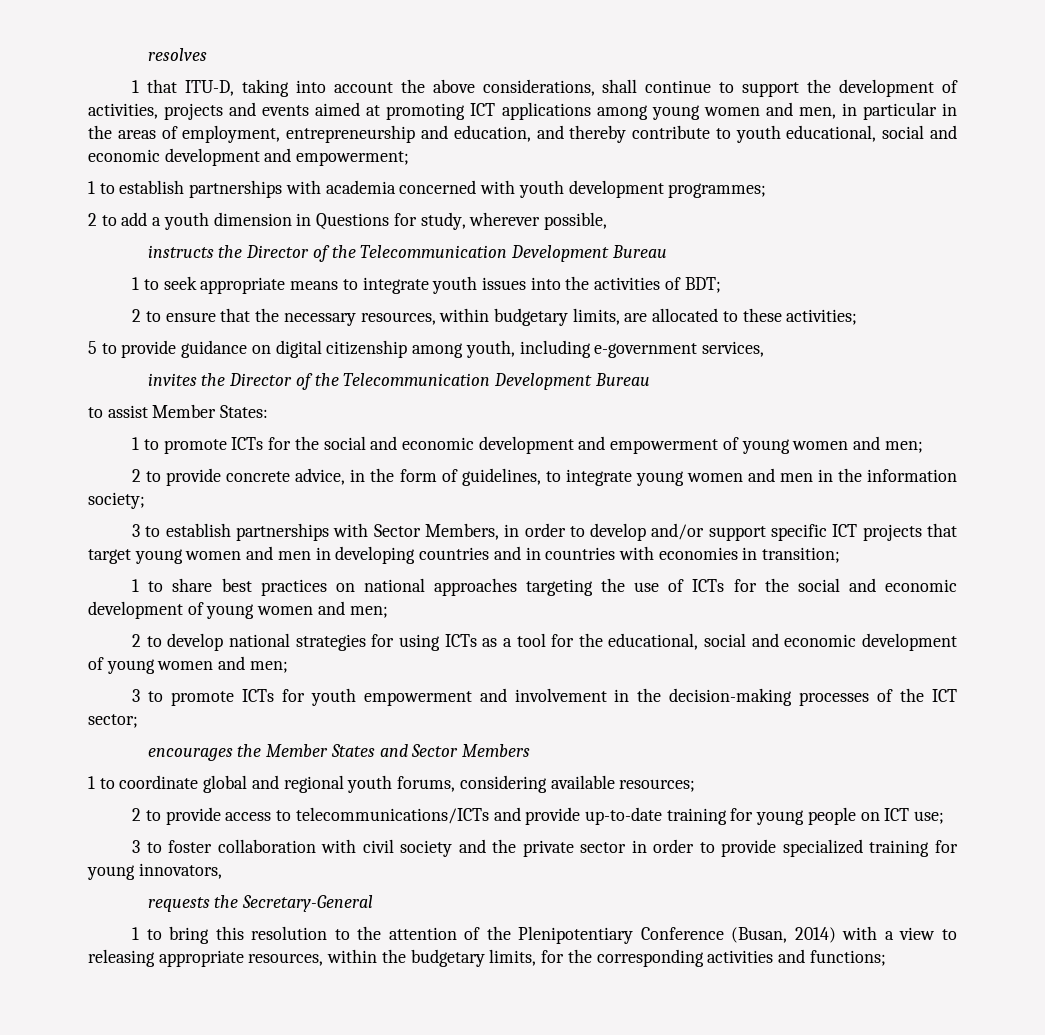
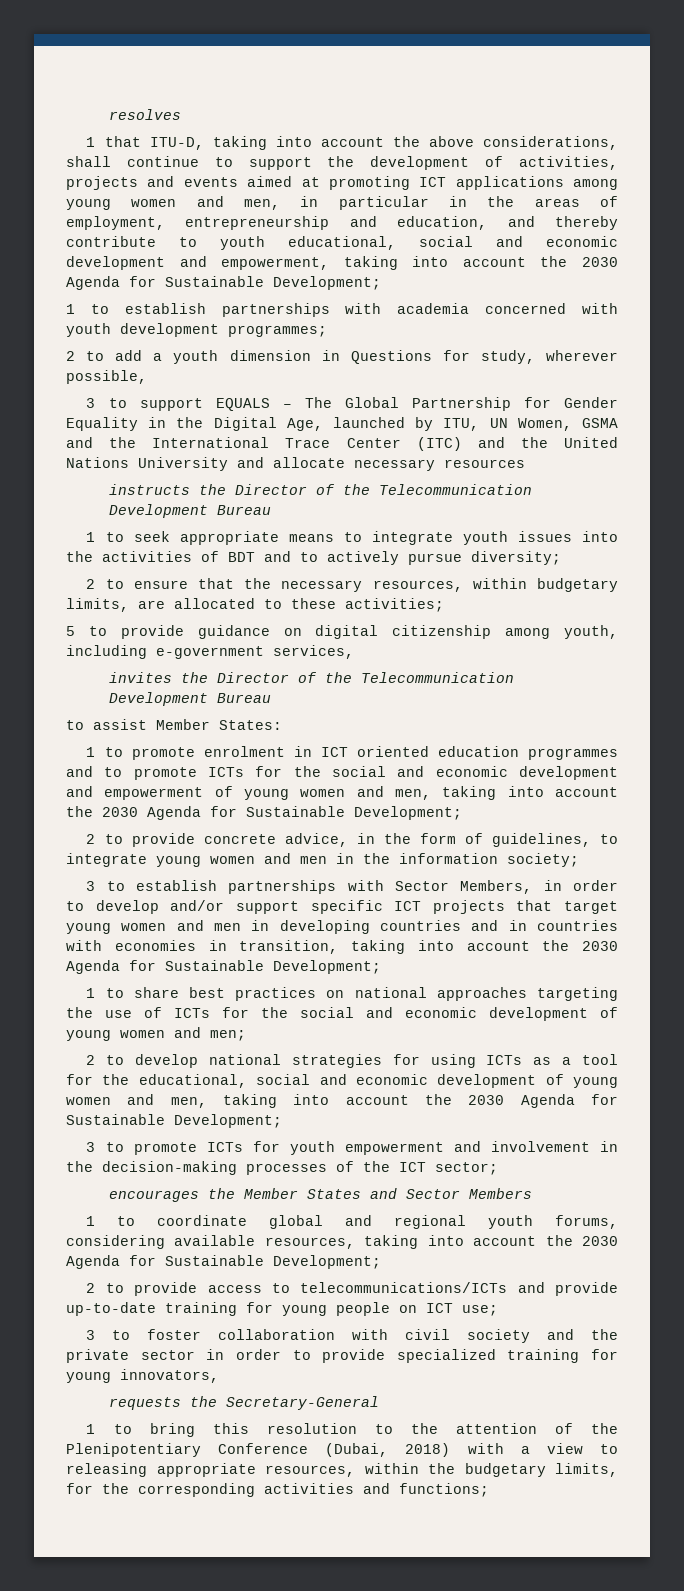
[296,151,410,166] empowerment; -> [221,256,618,270] [66,276,381,290] empowerment, taking into account the 2030 Agenda for Sustainable Development;
(607, 221) none -> [86,397,618,411] [66,417,618,431] [66,437,618,451] [66,457,525,471] // 3 to support EQUALS – The Global Partnership for Gender Equality in the Digital Age, launched by ITU, UN Women, GSMA and the International Trace Center (ITC) and the United Nations University and allocate necessary resources
[684,277,721,293] BDT; -> [228,551,561,565] BDT and to actively pursue diversity;
(227, 446) none -> [203,746,618,760] [66,766,197,780] enrolment in ICT oriented education programmes and to promote
[884,441,923,453] men; -> [395,786,618,800] [66,806,462,820] men, taking into account the 2030 Agenda for Sustainable Development;
[762,547,841,563] transition; -> [239,940,618,954] [66,960,381,974] transition, taking into account the 2030 Agenda for Sustainable Development;
[249,661,288,673] men; -> [170,1094,618,1108] [66,1114,282,1128] men, taking into account the 2030 Agenda for Sustainable Development;
[619,779,696,792] resources; -> [264,1235,619,1249] [66,1255,381,1269] resources, taking into account the 2030 Agenda for Sustainable Development;
[731,927,836,943] (Busan, 2014) -> [325,1443,451,1457] (Dubai, 2018)

